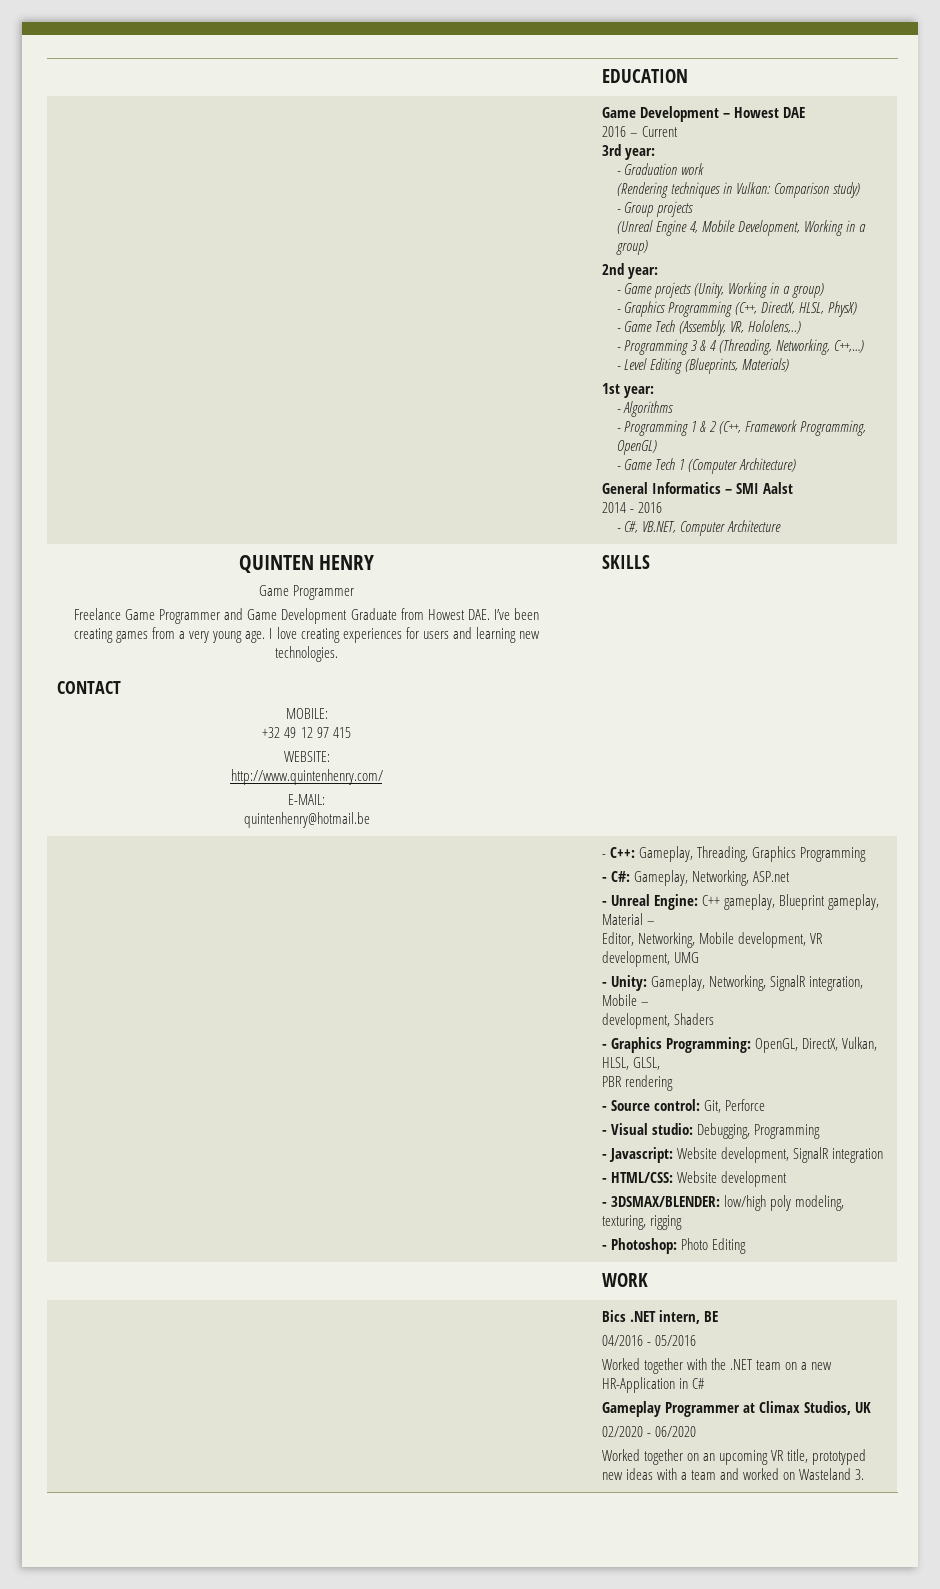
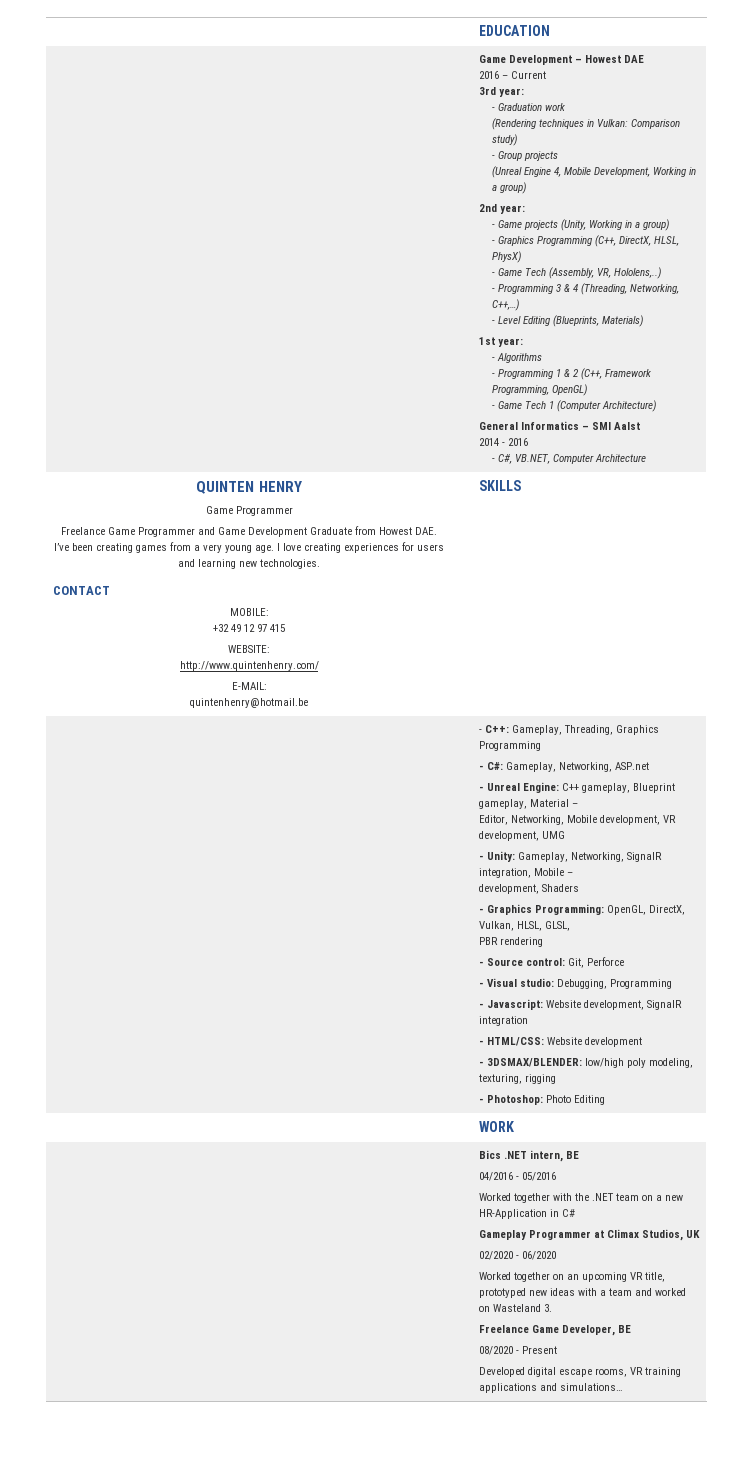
(865, 1474) none -> [479,1325,632,1336] [479,1346,558,1355] [479,1367,682,1377] [479,1383,624,1393] // Freelance Game Developer, BE // 08/2020 - Present // Developed digital escape rooms, VR training applications and simulations…

